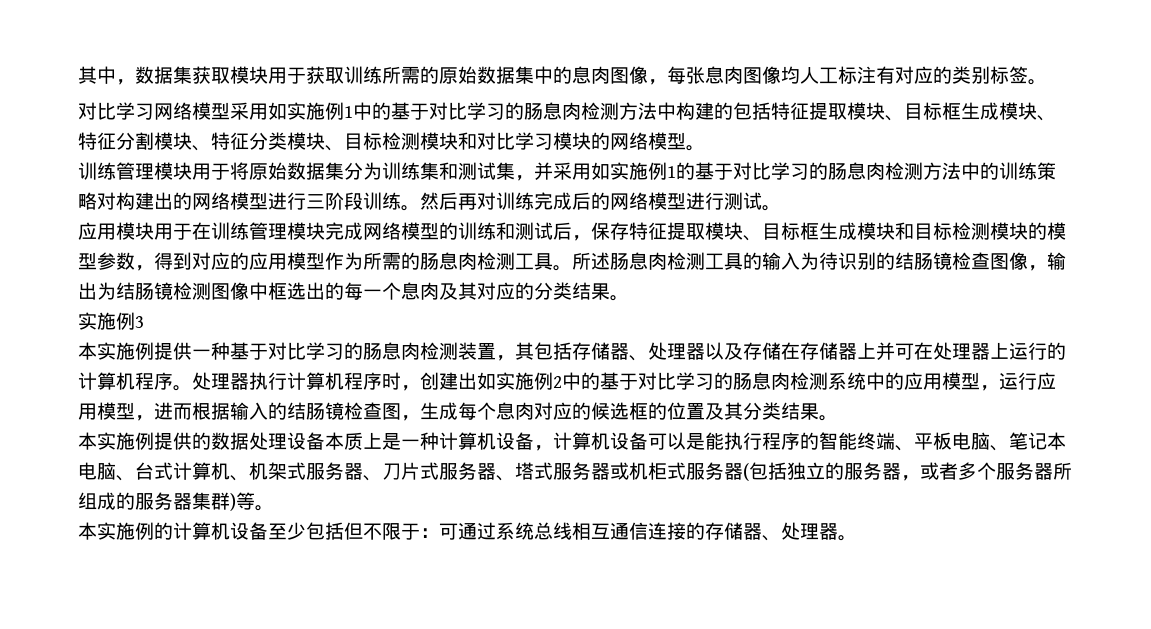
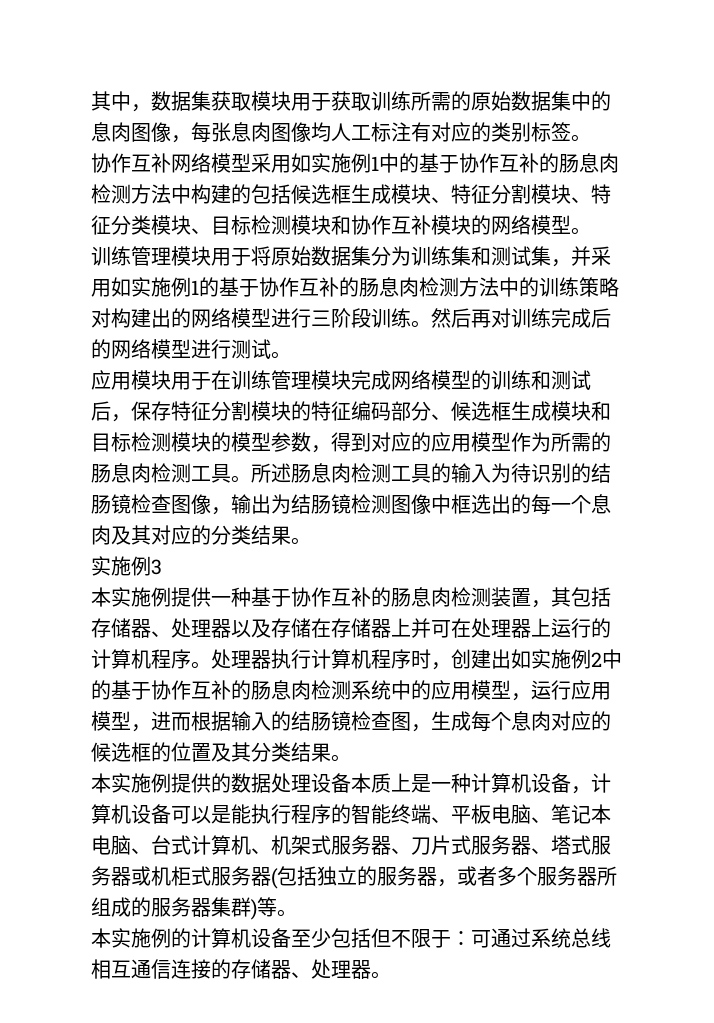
[78,102,154,120] 对比学习 -> [91,153,171,173] 协作互补
[429,102,505,120] 对比学习 -> [459,153,539,173] 协作互补
[771,102,942,121] 特征提取模块、目标 -> [291,184,331,204] 候选
[477,132,553,150] 对比学习 -> [351,215,431,235] 协作互补
[733,162,809,180] 对比学习 -> [259,277,339,297] 协作互补
[667,222,800,241] 提取模块、目标 -> [211,401,491,421] 分割模块的特征编码部分、候选
[268,342,344,360] 对比学习 -> [291,587,371,607] 协作互补
[638,372,714,390] 对比学习 -> [151,680,231,700] 协作互补

